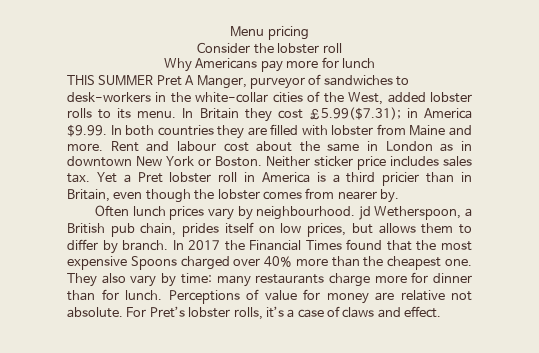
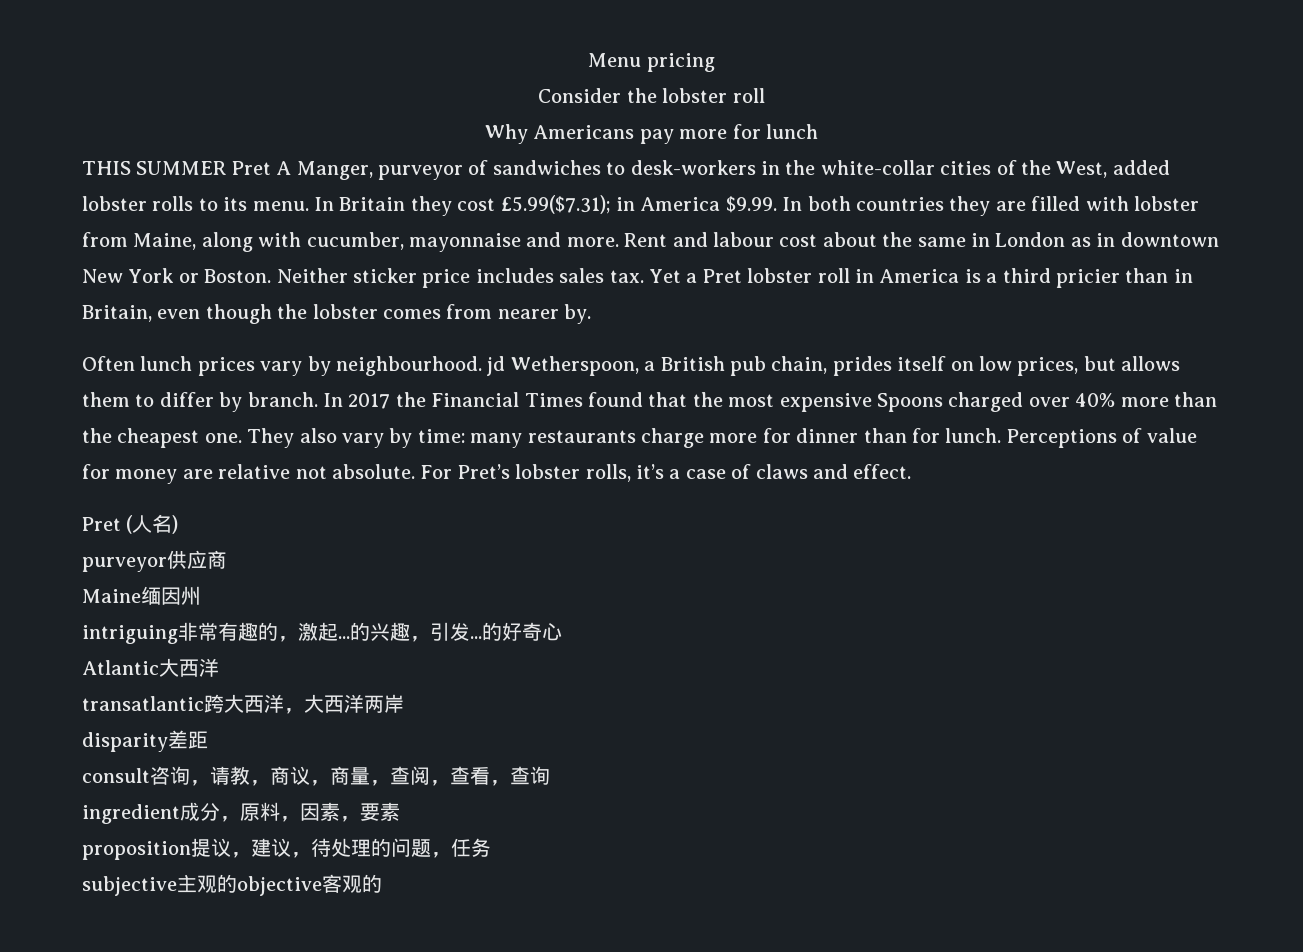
[409,125,446,136] Maine -> [133,232,521,252] Maine, along with cucumber, mayonnaise
(442, 312) none -> [82,514,179,534] [82,550,227,572] [82,586,201,606] [82,622,562,644] [82,658,219,677] [82,694,404,714] [82,730,208,752] [82,766,550,786] [82,802,400,824] [82,838,491,860] [82,874,382,896] // Pret (人名) // purveyor供应商 // Maine缅因州 // intriguing非常有趣的，激起...的兴趣，引发...的好奇心 // Atlantic大西洋 // transatlantic跨大西洋，大西洋两岸 // disparity差距 // consult咨询，请教，商议，商量，查阅，查看，查询 // ingredient成分，原料，因素，要素 // proposition提议，建议，待处理的问题，任务 // subjective主观的objective客观的

